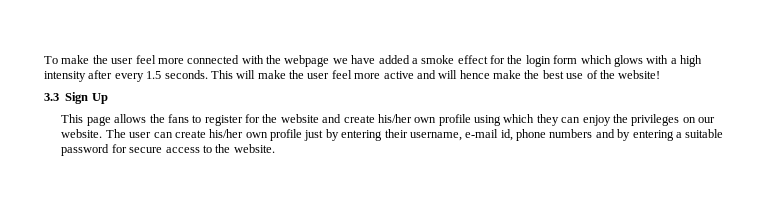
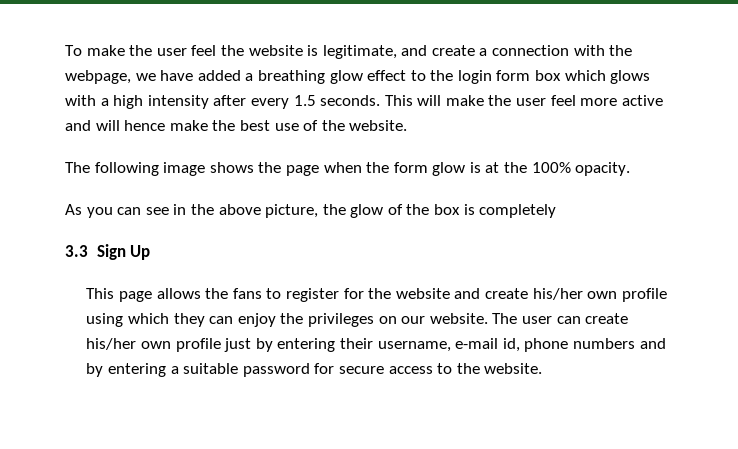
[157,55,240,64] more connected -> [220,45,570,59] the website is legitimate, and create a connection
[284,55,330,67] webpage -> [65,70,131,84] webpage,
[421,55,505,64] smoke effect for -> [257,70,426,84] breathing glow effect to
(578, 59) none -> [535,70,562,81] box
[618,70,661,79] website! -> [349,120,408,131] [65,162,631,176] [65,204,557,218] website. // The following image shows the page when the form glow is at the 100% opacity. // As you can see in the above picture, the glow of the box is completely

